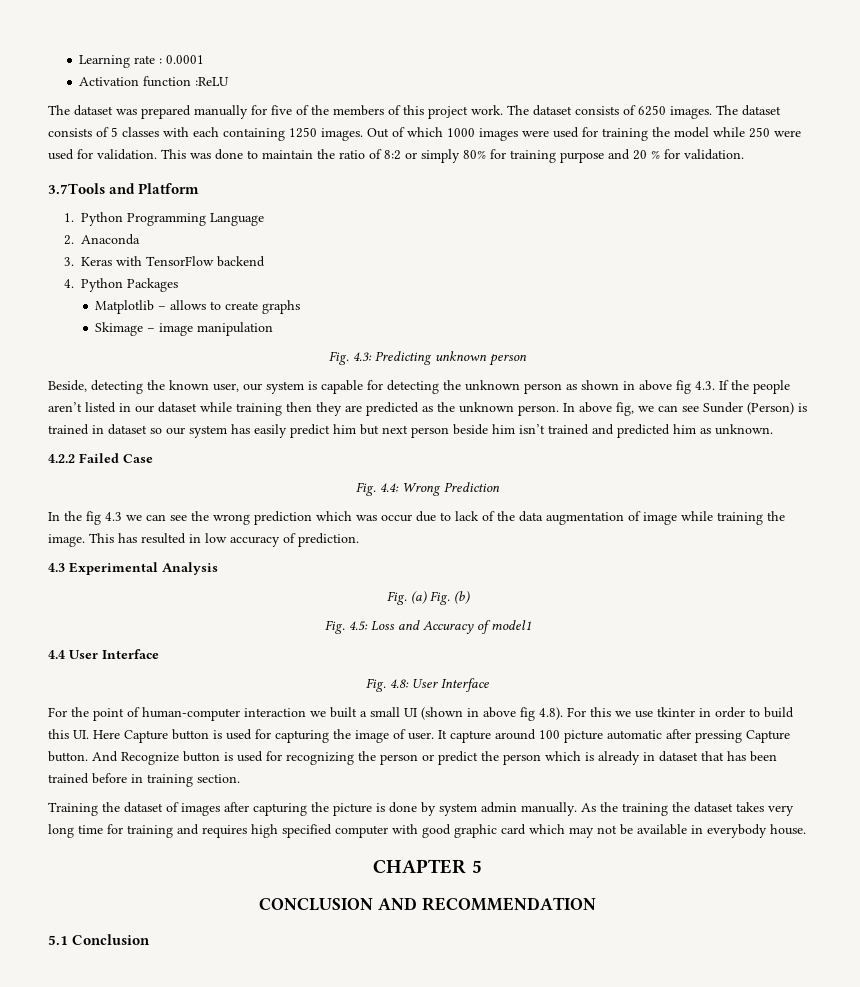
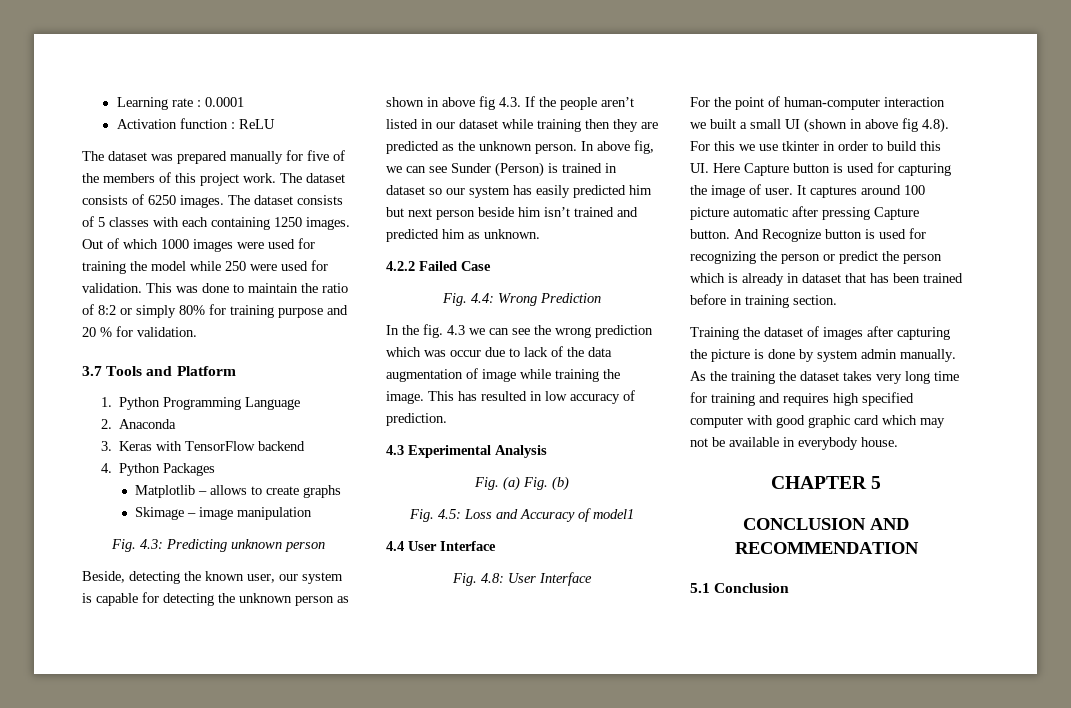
[195,77,230,86] :ReLU -> [230,119,275,129] : ReLU
[48,183,105,194] 3.7Tools -> [82,366,143,376] 3.7 Tools
[290,424,330,438] predict -> [573,185,626,198] predicted
[86,511,101,525] fig -> [423,324,443,338] fig.
[450,730,491,743] capture -> [810,186,857,198] captures

